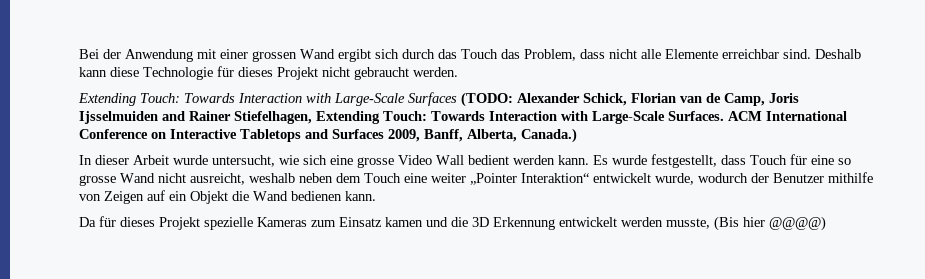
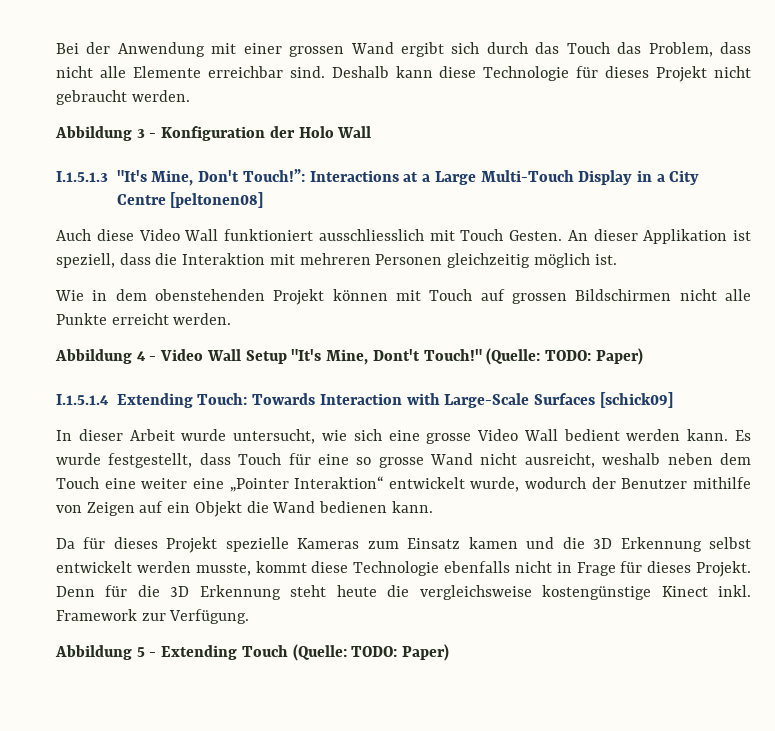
(458, 72) none -> [55,126,372,141] [56,169,700,186] [116,192,264,208] [56,229,751,244] [56,253,617,268] [55,289,751,305] [56,313,232,325] [55,348,643,365] [56,394,109,405] Abbildung 3 - Konfiguration der Holo Wall // I.1.5.1.3 "It's Mine, Don't Touch!”: Interactions at a Large Multi-Touch Display in a City Centre [peltonen08] // Auch diese Video Wall funktioniert ausschliesslich mit Touch Gesten. An dieser Applikation ist speziell, dass die Interaktion mit mehreren Personen gleichzeitig möglich ist. // Wie in dem obenstehenden Projekt können mit Touch auf grossen Bildschirmen nicht alle Punkte erreicht werden. // Abbildung 4 - Video Wall Setup "It's Mine, Dont't Touch!" (Quelle: TODO: Paper) // I.1.5.1.4
[461,92,799,107] [79,111,847,124] [79,128,577,143] (TODO: Alexander Schick, Florian van de Camp, Joris Ijsselmuiden and Rainer Stiefelhagen, Extending Touch: Towards Interaction with Large-Scale Surfaces. ACM International Conference on Interactive Tabletops and Surfaces 2009, Banff, Alberta, Canada.) -> [599,392,673,408] [schick09]
(466, 178) none -> [192,478,224,489] eine
(555, 223) none -> [708,537,751,549] selbst
[714,216,826,231] (Bis hier @@@@) -> [255,561,752,577] [56,585,751,600] [56,609,250,624] [55,644,450,661] kommt diese Technologie ebenfalls nicht in Frage für dieses Projekt. Denn für die 3D Erkennung steht heute die vergleichsweise kostengünstige Kinect inkl. Framework zur Verfügung. // Abbildung 5 - Extending Touch (Quelle: TODO: Paper)

